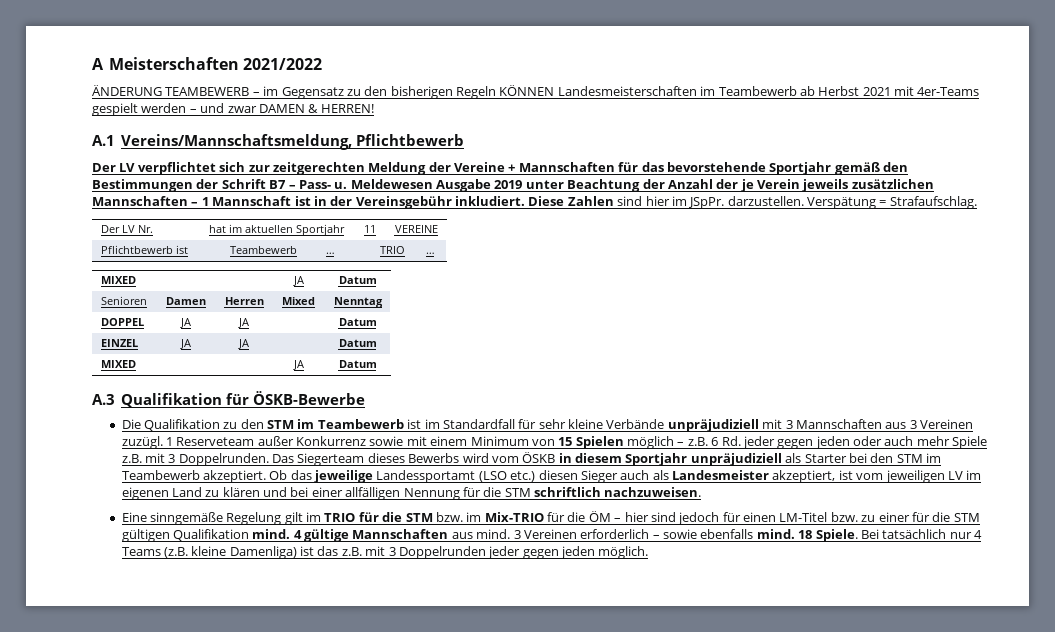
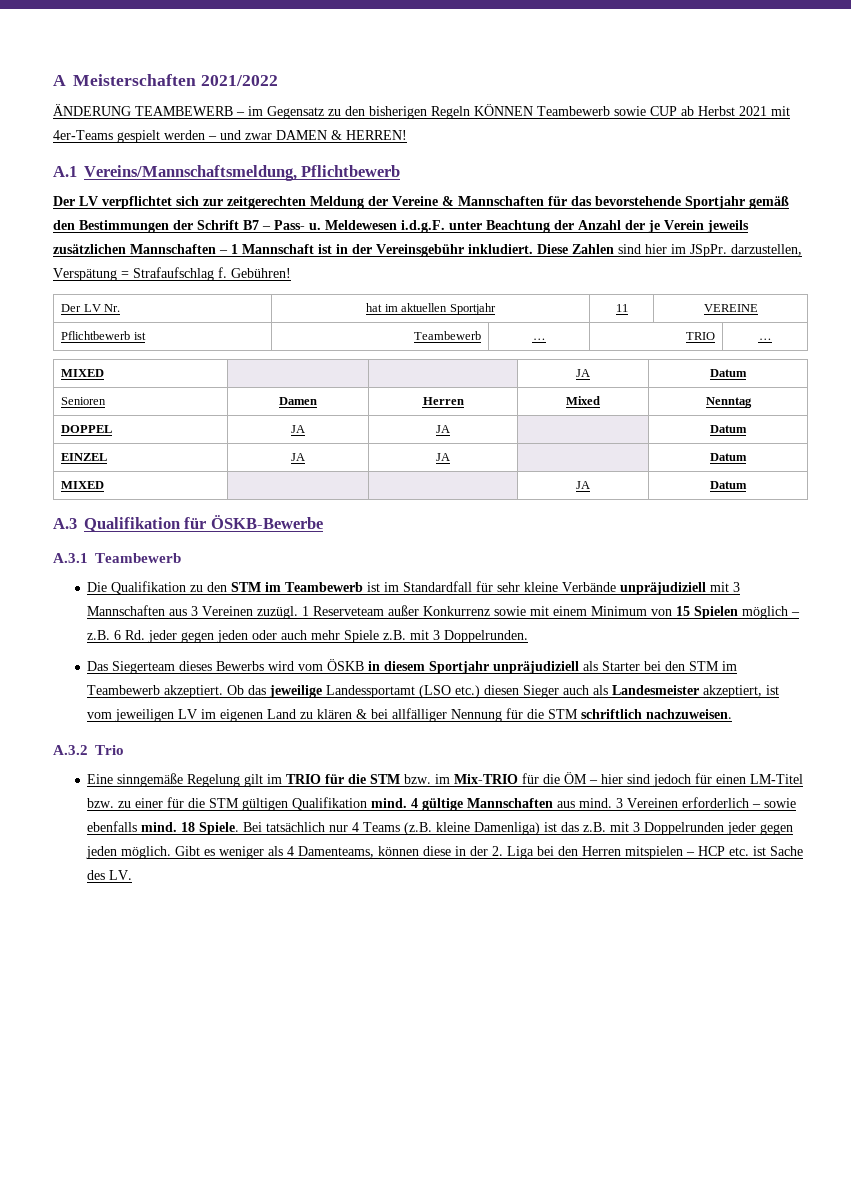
[557,86,797,96] Landesmeisterschaften im Teambewerb -> [537,106,677,116] Teambewerb sowie CUP
[508,164,516,172] + -> [442,196,454,206] &
[436,179,523,192] Ausgabe 2019 -> [401,220,445,233] i.d.g.F.
[727,196,804,206] darzustellen. -> [731,244,802,256] darzustellen,
[889,196,977,209] Strafaufschlag. -> [133,267,291,281] Strafaufschlag f. Gebühren!
(366, 398) none -> [53,553,181,563] // A.3.1 Teambewerb
(269, 459) none -> (529, 636) //
[263,487,401,500] und bei einer allfälligen -> [356,708,448,722] & bei allfälliger
(702, 492) none -> [53,745,124,755] // A.3.2 Trio
(649, 552) none -> [175,846,804,859] [87,870,133,880] Gibt es weniger als 4 Damenteams, können diese in der 2. Liga bei den Herren mitspielen – HCP etc. ist Sache des LV.

